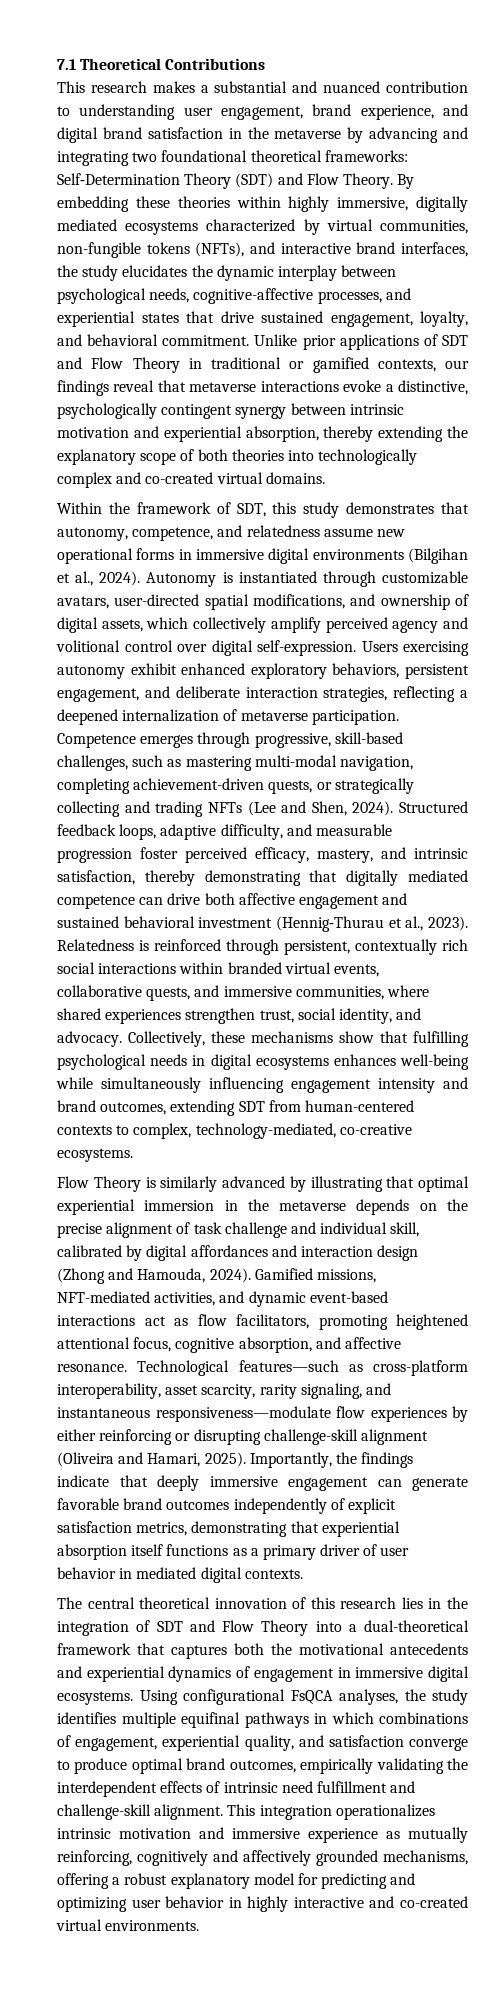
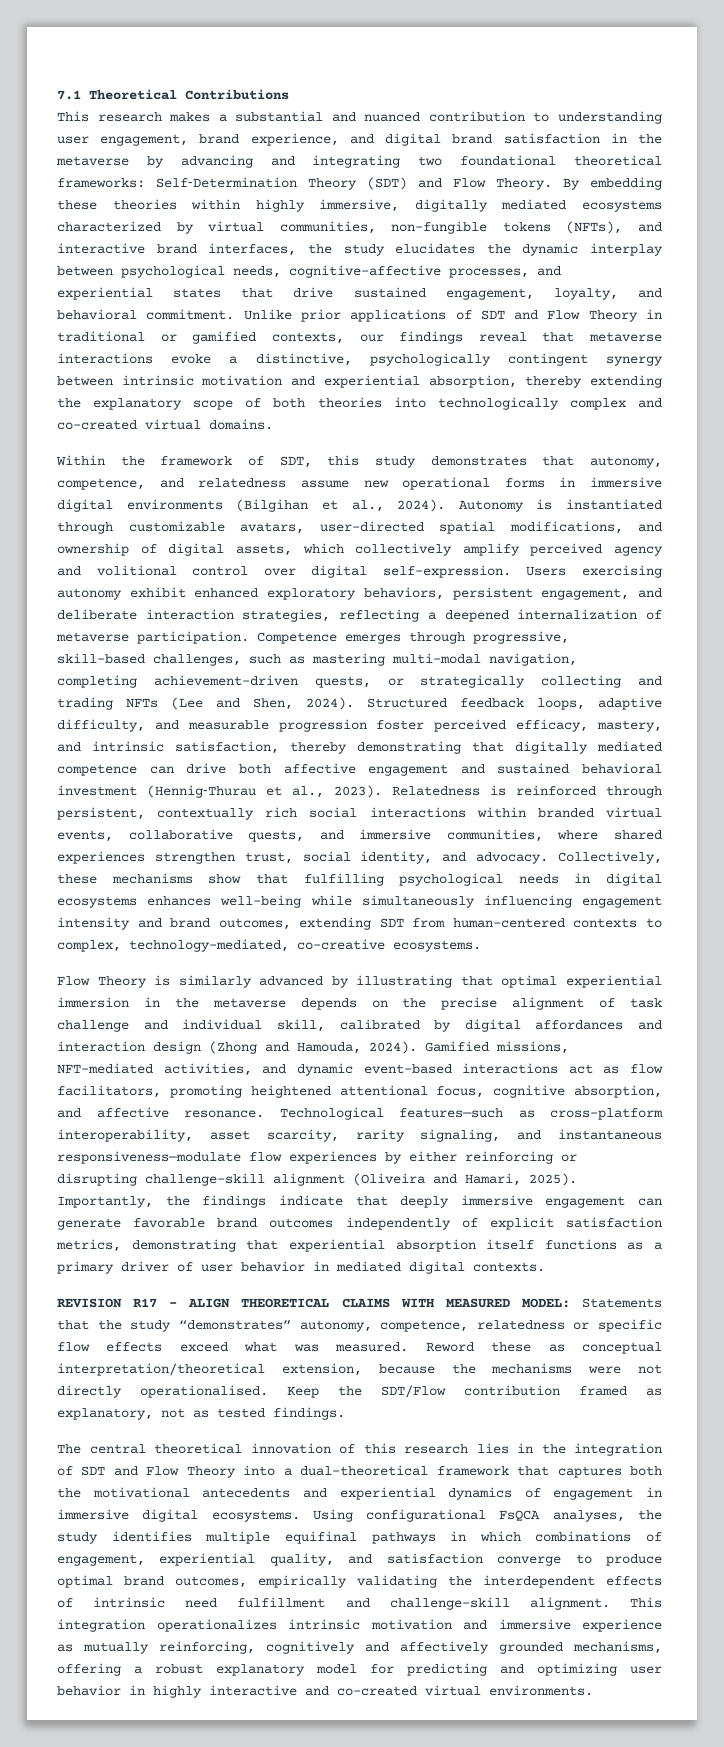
(303, 1574) none -> [57,1298,662,1308] [57,1319,662,1332] [57,1342,662,1354] [57,1363,662,1376] [57,1385,662,1398] [57,1407,345,1420] // REVISION R17 – ALIGN THEORETICAL CLAIMS WITH MEASURED MODEL: Statements that the study “demonstrates” autonomy, competence, relatedness or specific flow effects exceed what was measured. Reword these as conceptual interpretation/theoretical extension, because the mechanisms were not directly operationalised. Keep the SDT/Flow contribution framed as explanatory, not as tested findings.

